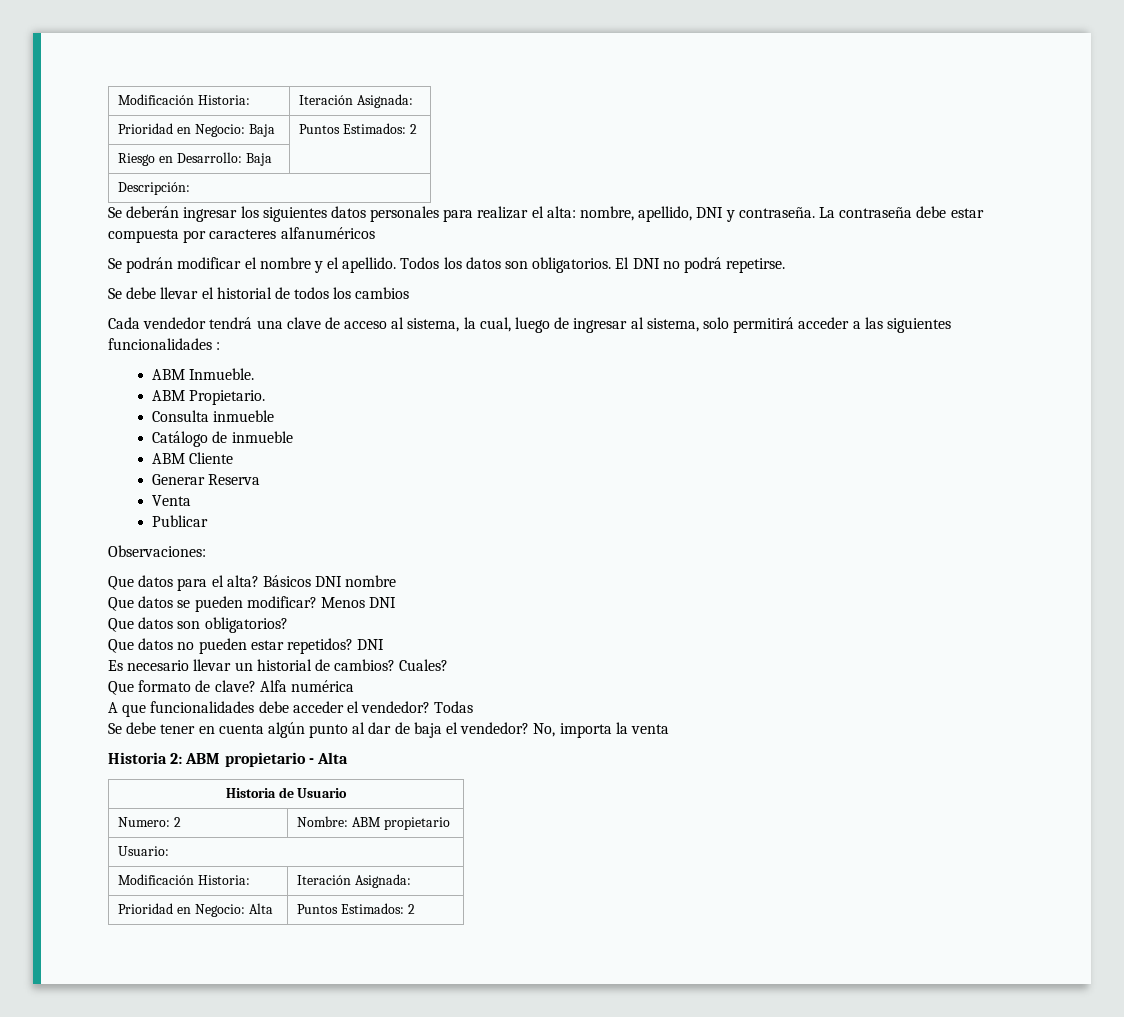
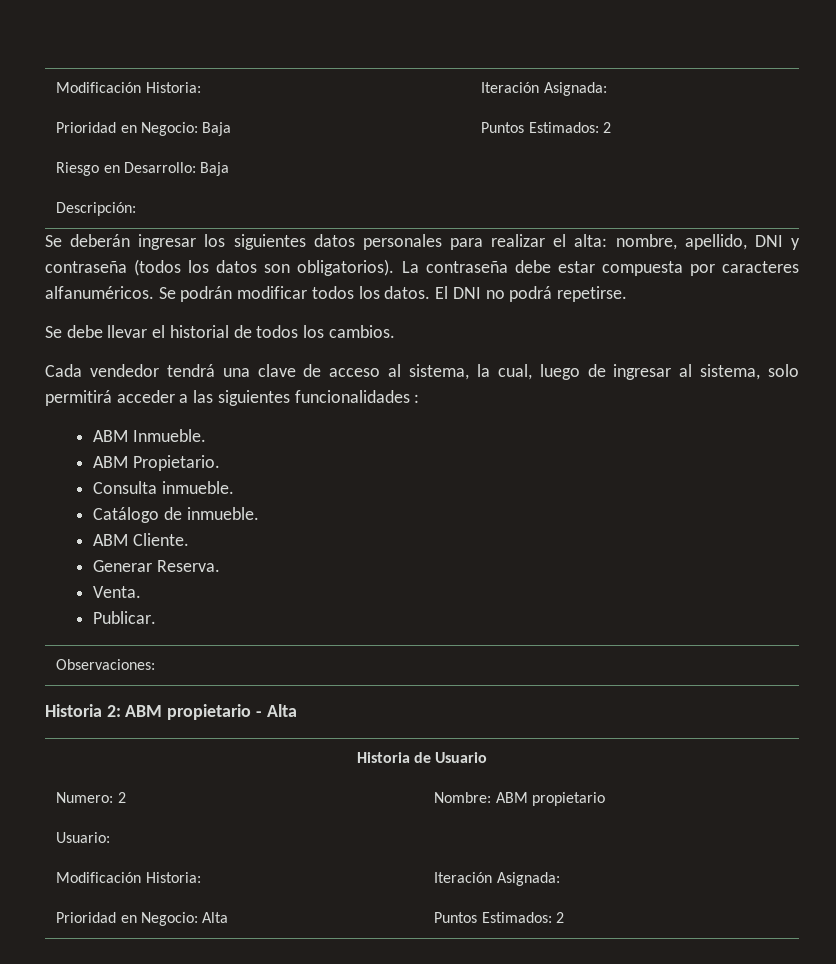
[738,207,815,218] contraseña. -> [45,259,395,276] contraseña (todos los datos son obligatorios).
[280,227,375,239] alfanuméricos // -> [45,286,154,299] alfanuméricos.
[244,257,612,273] el nombre y el apellido. Todos los datos son obligatorios. -> [311,286,431,299] todos los datos.
[355,287,410,299] cambios -> [328,325,395,338] cambios.
[213,410,275,422] inmueble -> [161,481,234,494] inmueble.
[231,431,293,443] [152,452,234,464] inmueble // ABM Cliente -> [186,507,259,520] [93,533,189,546] inmueble. // ABM Cliente.
[208,474,261,485] [152,495,192,506] [152,515,209,527] [108,545,206,557] [108,575,397,591] [108,596,397,612] [108,617,288,633] [108,638,385,654] [108,659,449,671] [108,680,354,695] [108,701,474,717] [108,722,669,738] Reserva // Venta // Publicar // Observaciones: // Que datos para el alta? Básicos DNI nombre // Que datos se pueden modificar? Menos DNI // Que datos son obligatorios? // Que datos no pueden estar repetidos? DNI // Es necesario llevar un historial de cambios? Cuales? // Que formato de clave? Alfa numérica // A que funcionalidades debe acceder el vendedor? Todas // Se debe tener en cuenta algún punto al dar de baja el vendedor? No, importa la venta -> [156,560,220,572] [93,586,142,598] [93,611,157,624] [56,659,156,670] Reserva. // Venta. // Publicar. // Observaciones:

